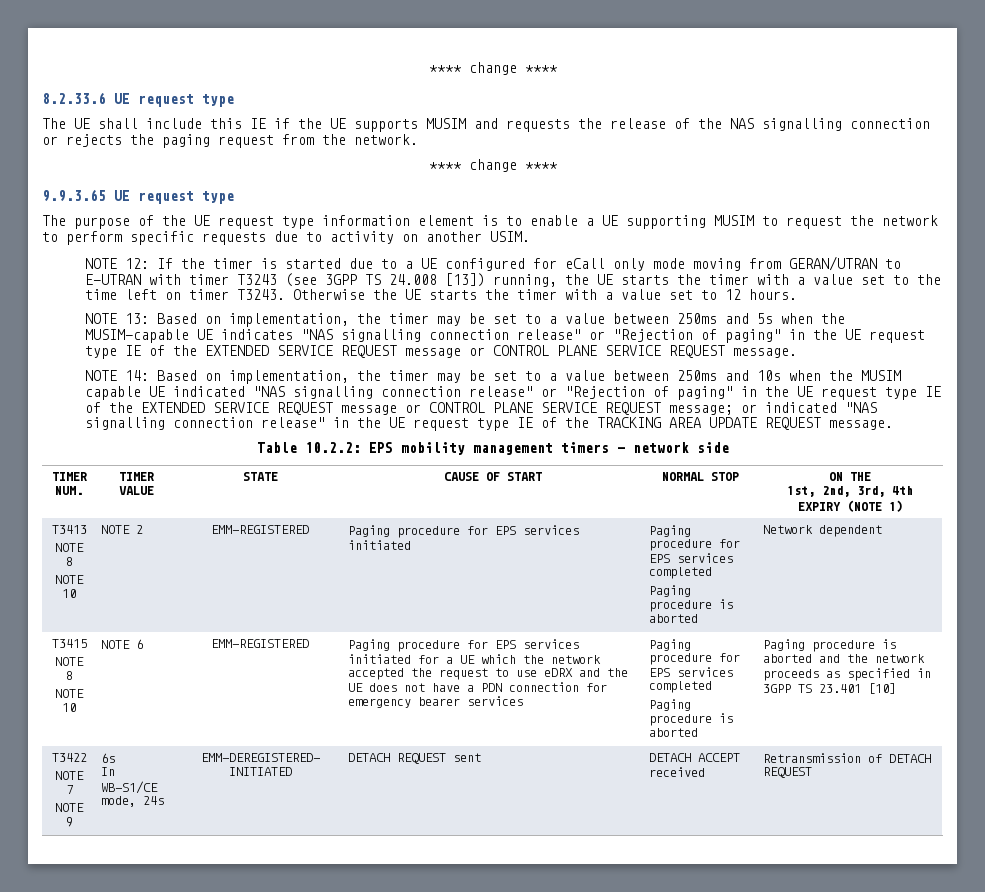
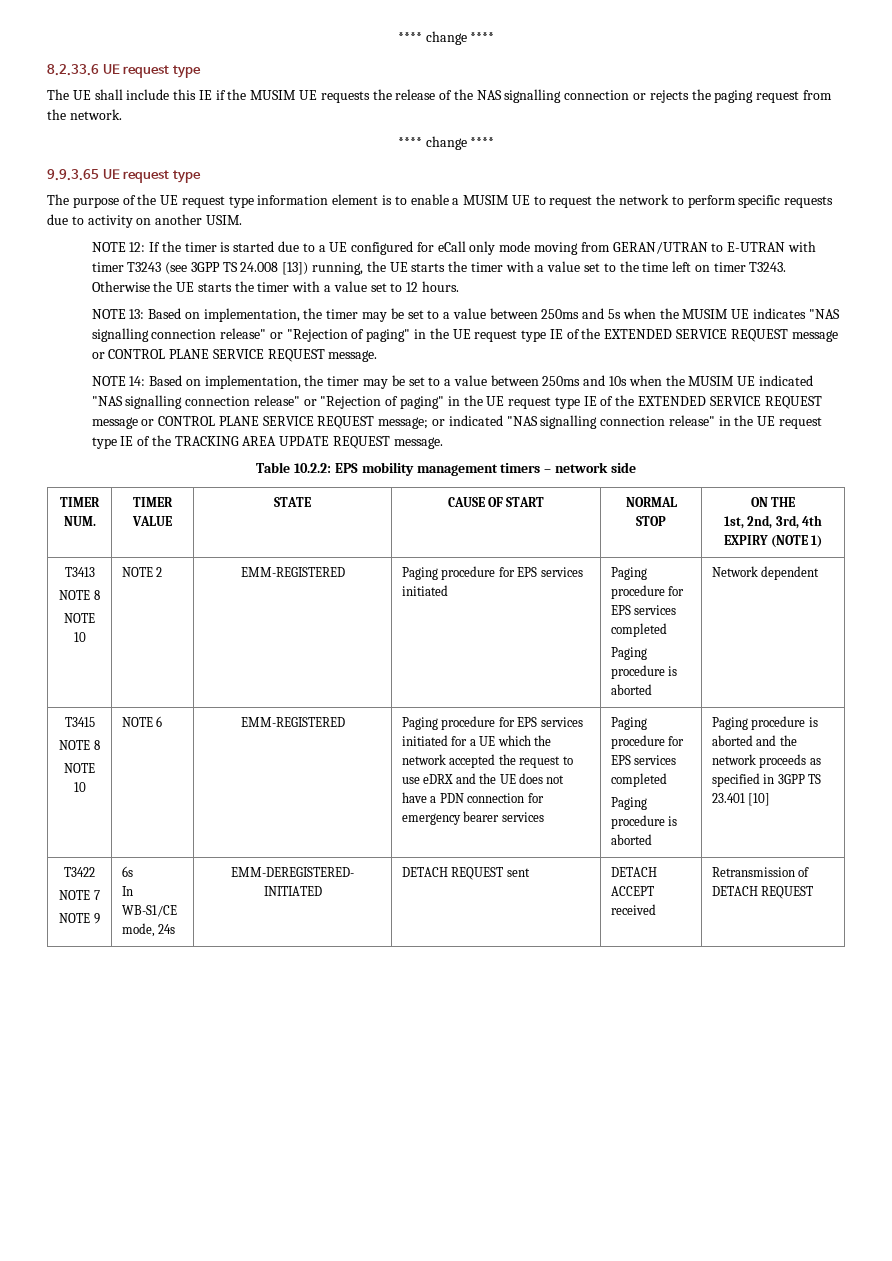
[330,118,498,132] UE supports MUSIM and -> [250,90,318,100] MUSIM UE
[602,215,754,229] UE supporting MUSIM -> [463,195,530,205] MUSIM UE
[84,329,189,343] MUSIM-capable -> [682,309,729,319] MUSIM
[84,386,141,400] capable -> (735, 381) none

